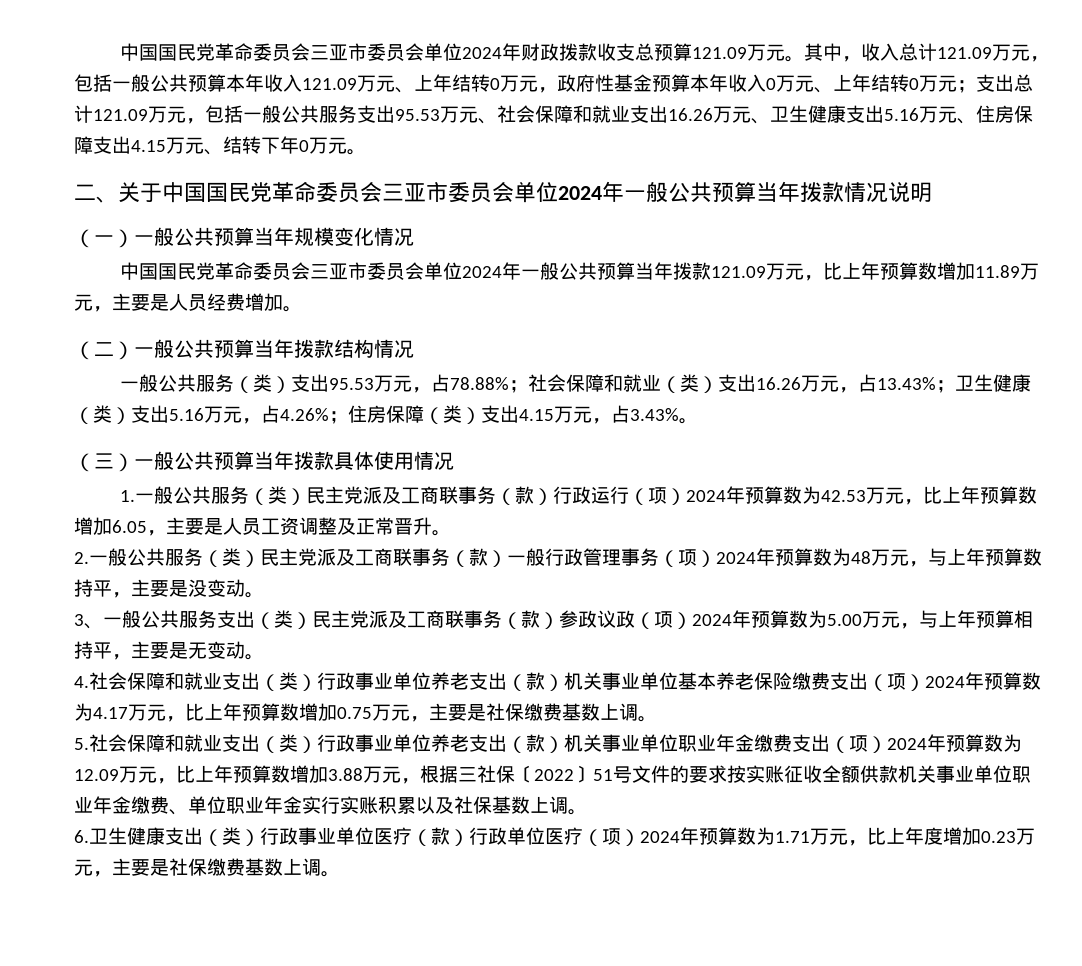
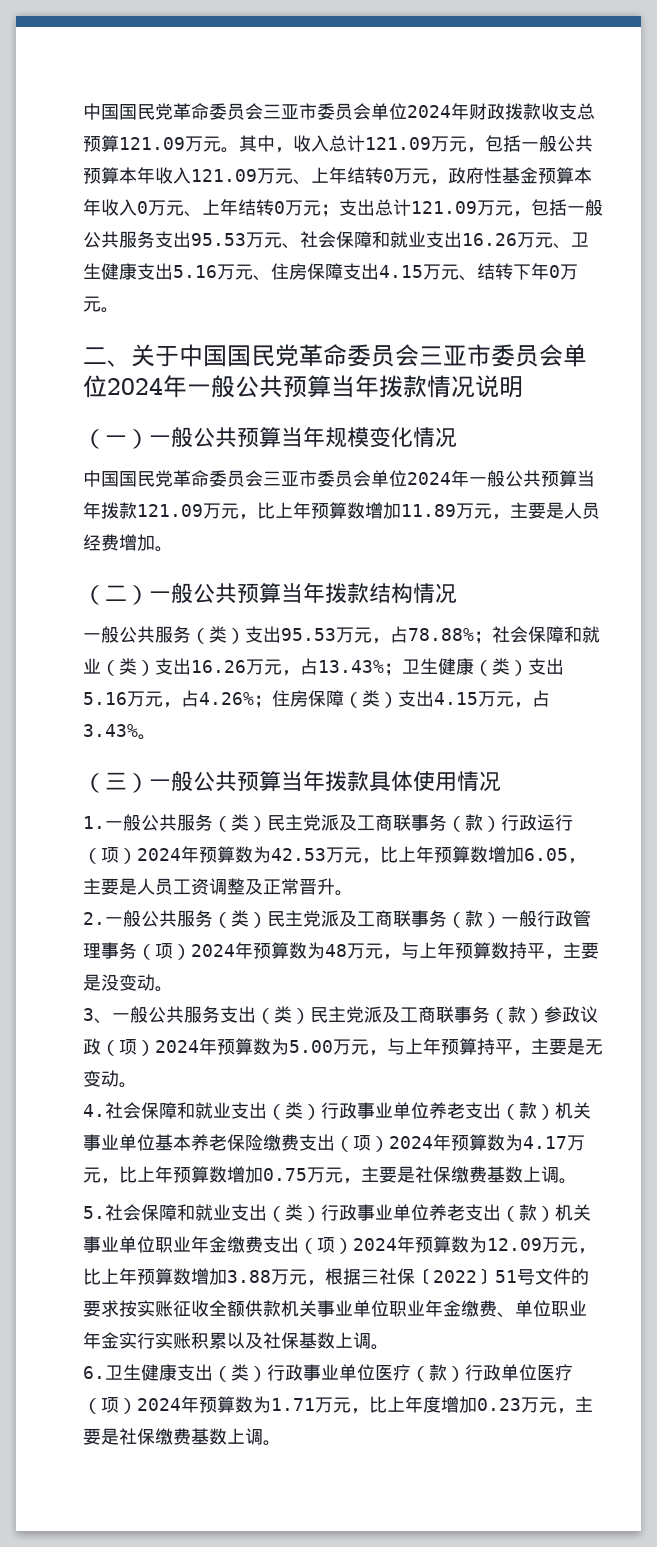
[1014,610,1033,628] 相 -> (477, 1046) none

